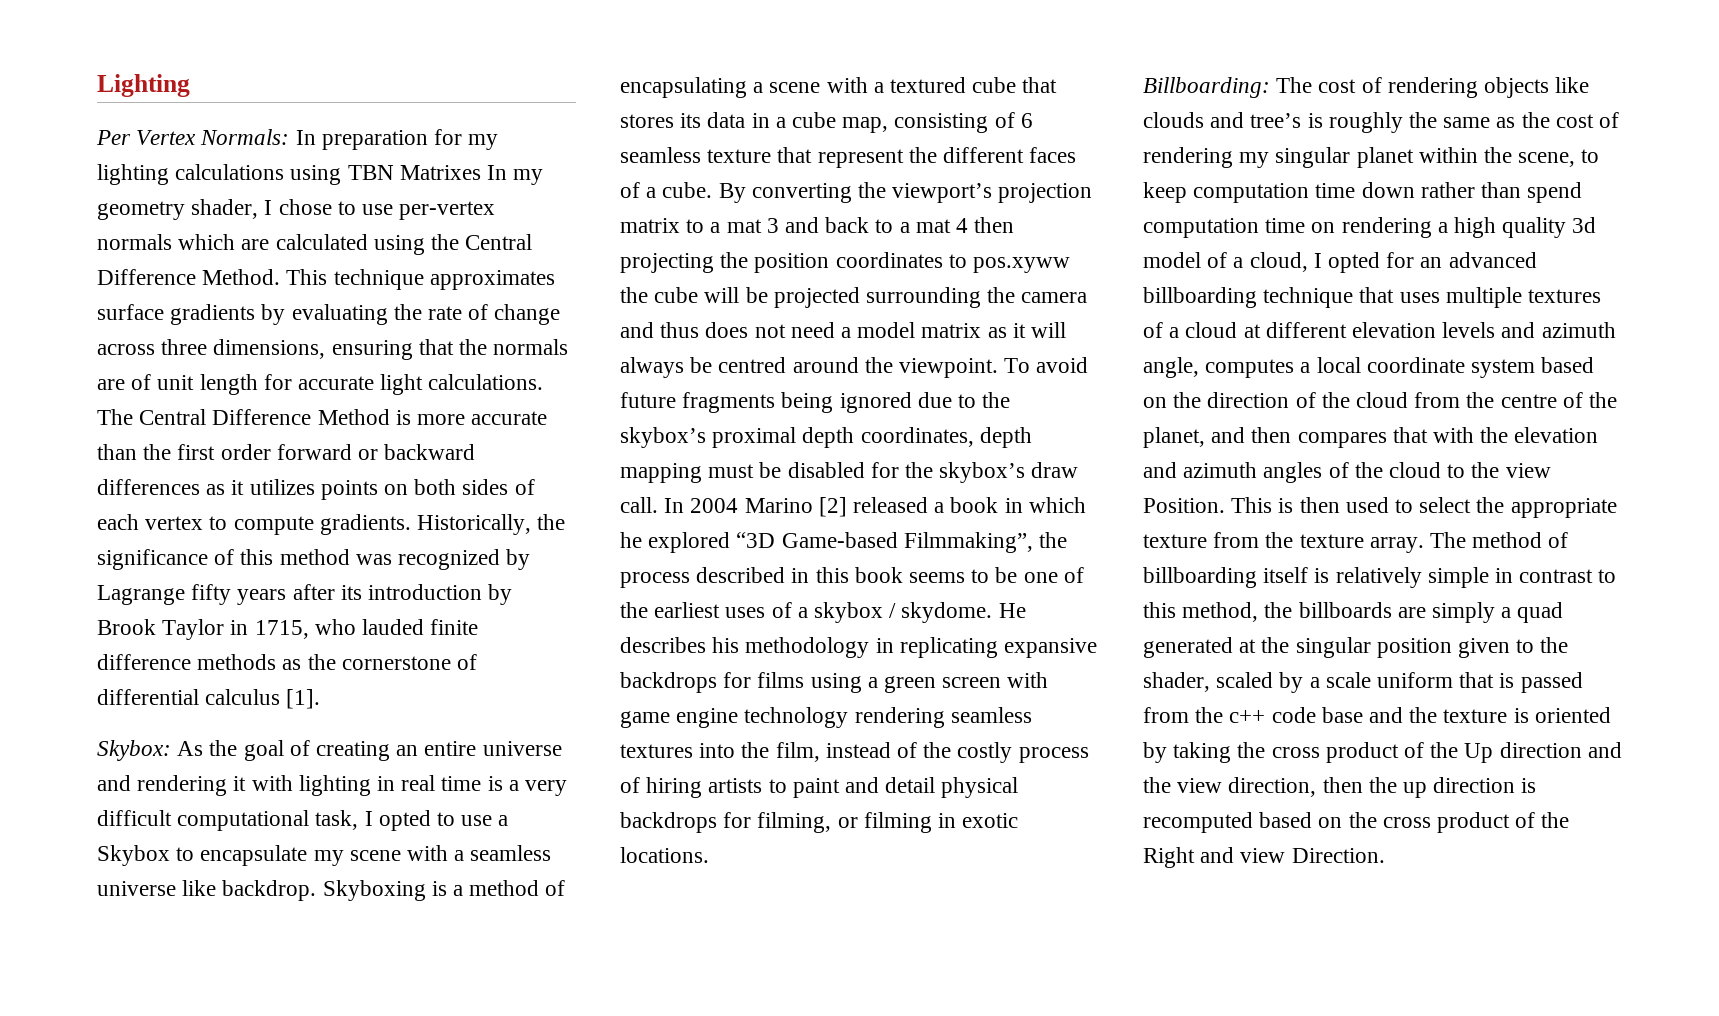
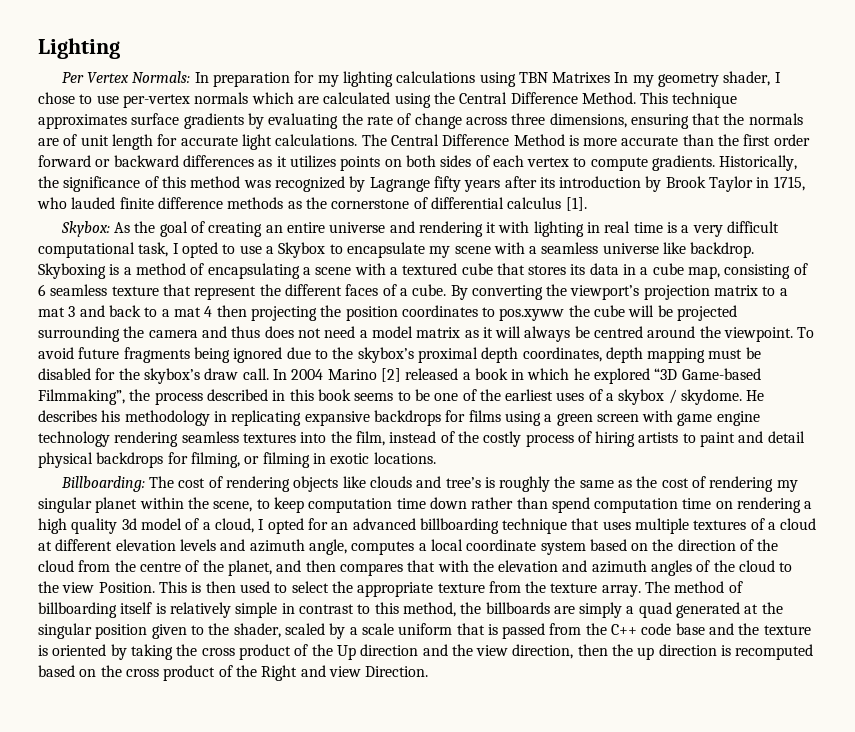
[1229,709,1266,723] c++ -> [611,624,638,635] C++

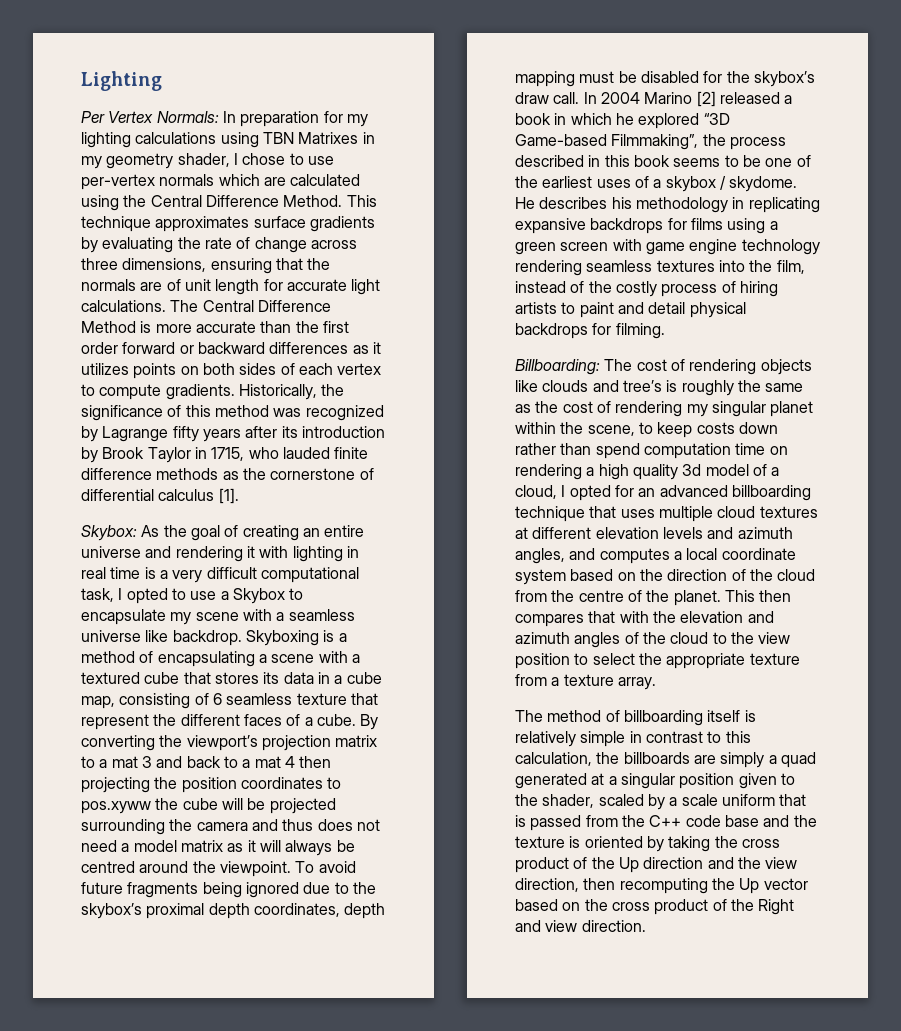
[614,72,629,83] In -> [362,132,375,144] in
[190,452,436,468] filming, or filming in exotic locations. -> [615,323,665,339] filming.
[308,498,426,513] computation time -> [696,422,735,434] costs
[693,518,817,530] textures of a cloud -> [717,506,818,518] cloud textures
[308,539,347,555] angle, -> [515,548,596,564] angles, and
[227,560,302,576] planet, and -> [673,590,755,606] planet. This
[98,581,270,593] Position. This is then used -> [515,653,570,669] position
[525,581,547,593] the -> [551,677,560,686] a
(641, 591) none -> (656, 683) //
[402,602,456,617] method, -> [515,752,592,766] calculation,
[761,602,783,614] the -> [608,776,617,785] a
[612,644,814,660] the up direction is recomputed -> [619,878,808,894] recomputing the Up vector
[365,666,429,677] Direction. -> [581,920,646,932] direction.

